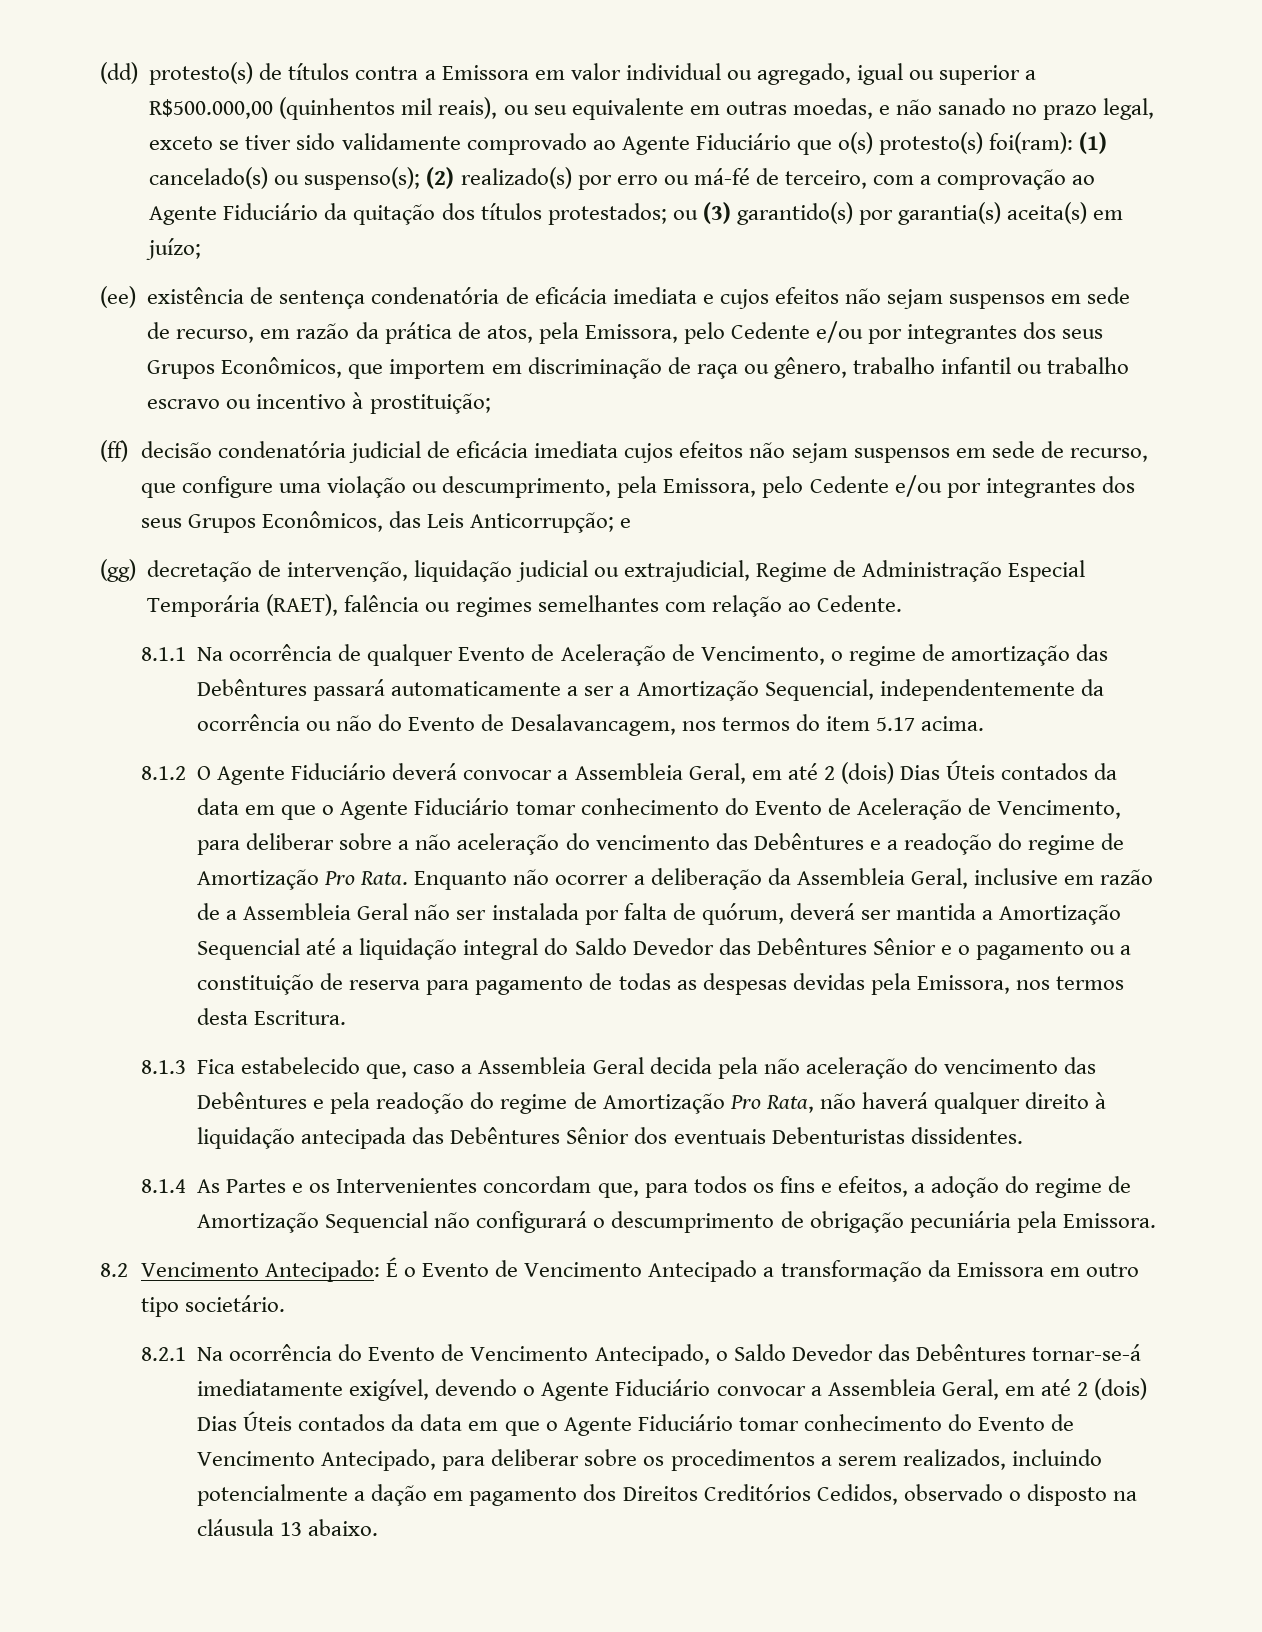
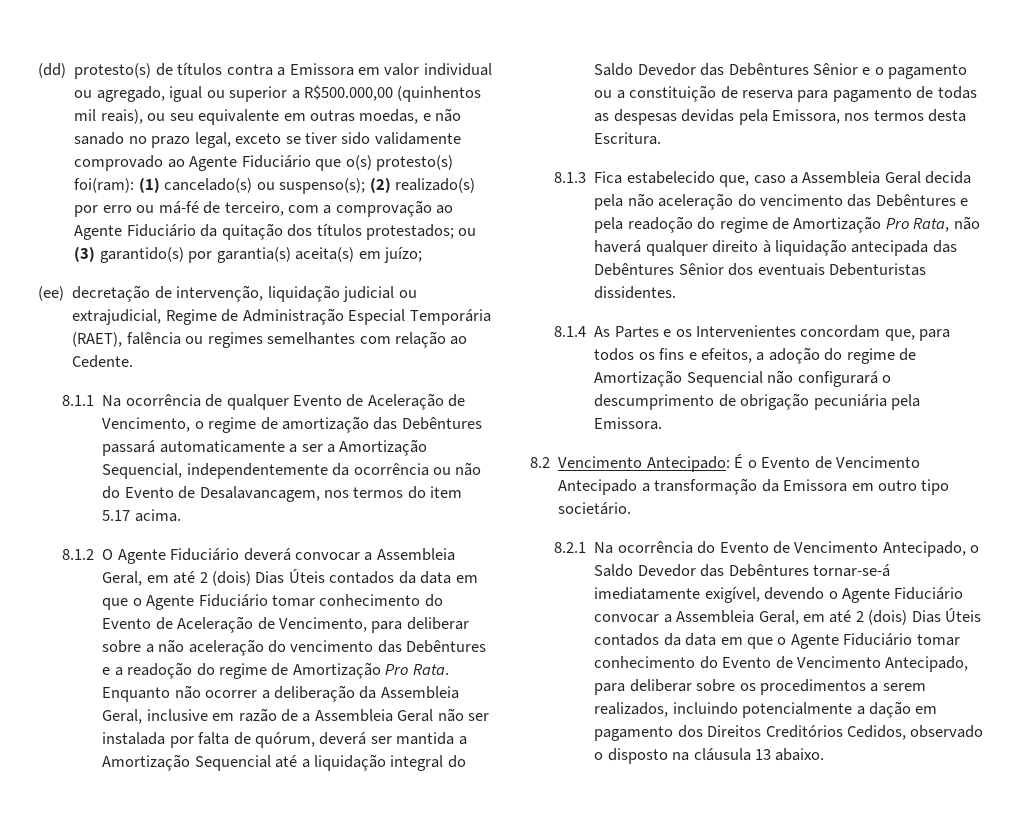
[147,287,1131,309] [147,321,1104,344] [147,357,1130,379] [147,392,491,414] [100,440,1148,463] [140,475,1135,498] [140,511,632,533] [100,559,136,582] existência de sentença condenatória de eficácia imediata e cujos efeitos não sejam suspensos em sede de recurso, em razão da prática de atos, pela Emissora, pelo Cedente e/ou por integrantes dos seus Grupos Econômicos, que importem em discriminação de raça ou gênero, trabalho infantil ou trabalho escravo ou incentivo à prostituição; // (ff) decisão condenatória judicial de eficácia imediata cujos efeitos não sejam suspensos em sede de recurso, que configure uma violação ou descumprimento, pela Emissora, pelo Cedente e/ou por integrantes dos seus Grupos Econômicos, das Leis Anticorrupção; e // (gg) -> (64, 293) none

